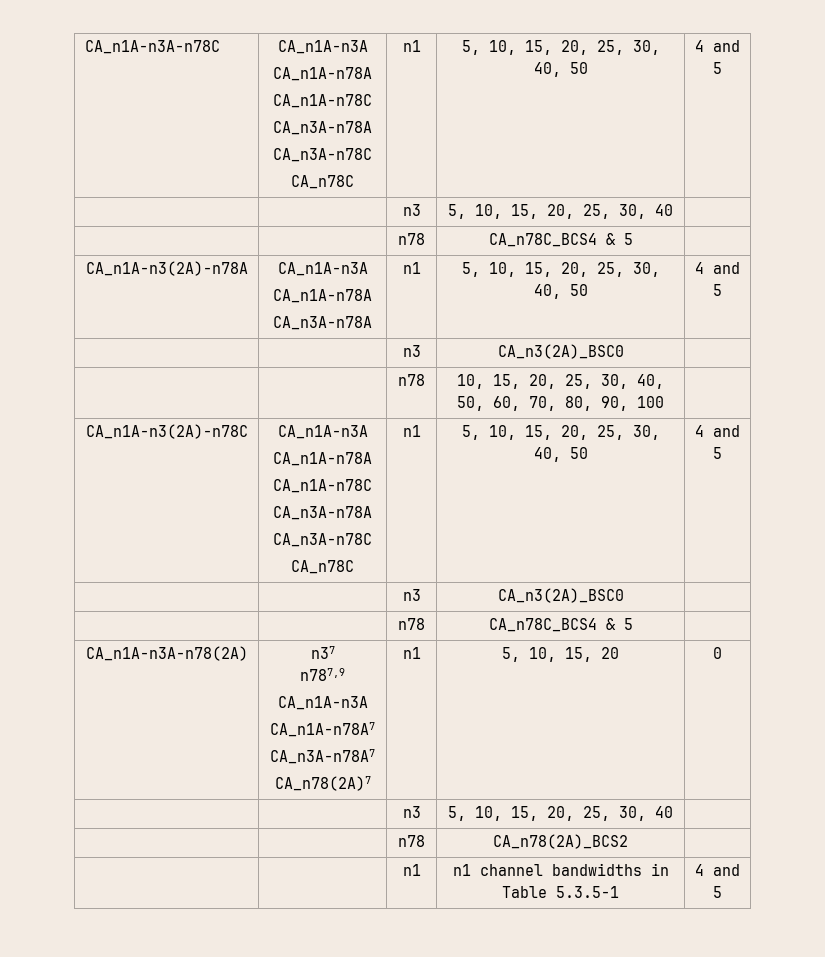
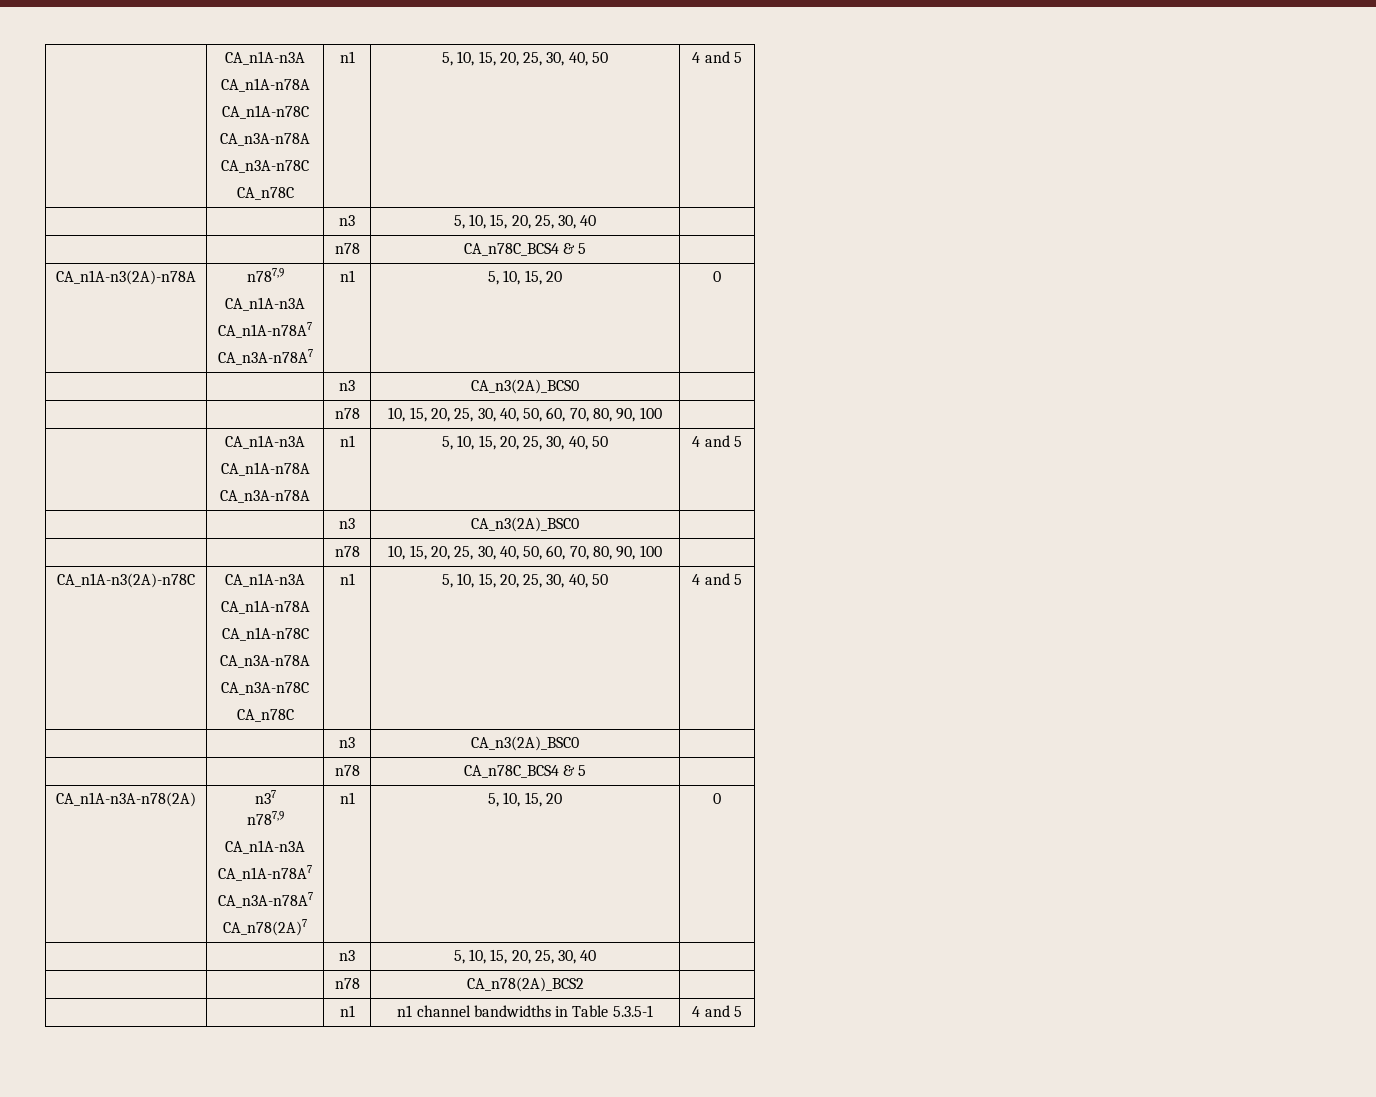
[84,40,220,54] CA_n1A-n3A-n78C -> (225, 58) none
(248, 268) none -> [246,268,284,282] [225,297,305,311] [218,322,312,338] [217,349,313,365] [339,270,355,282] [488,270,562,285] [713,271,721,282] [339,380,355,391] [470,379,579,394] [334,408,360,419] [388,407,662,422] | n787,9 // CA_n1A-n3A // CA_n1A-n78A7 // CA_n3A-n78A7 | n1 | 5, 10, 15, 20 | 0 // | | n3 | CA_n3(2A)_BCS0 | // | | n78 | 10, 15, 20, 25, 30, 40, 50, 60, 70, 80, 90, 100 | //

